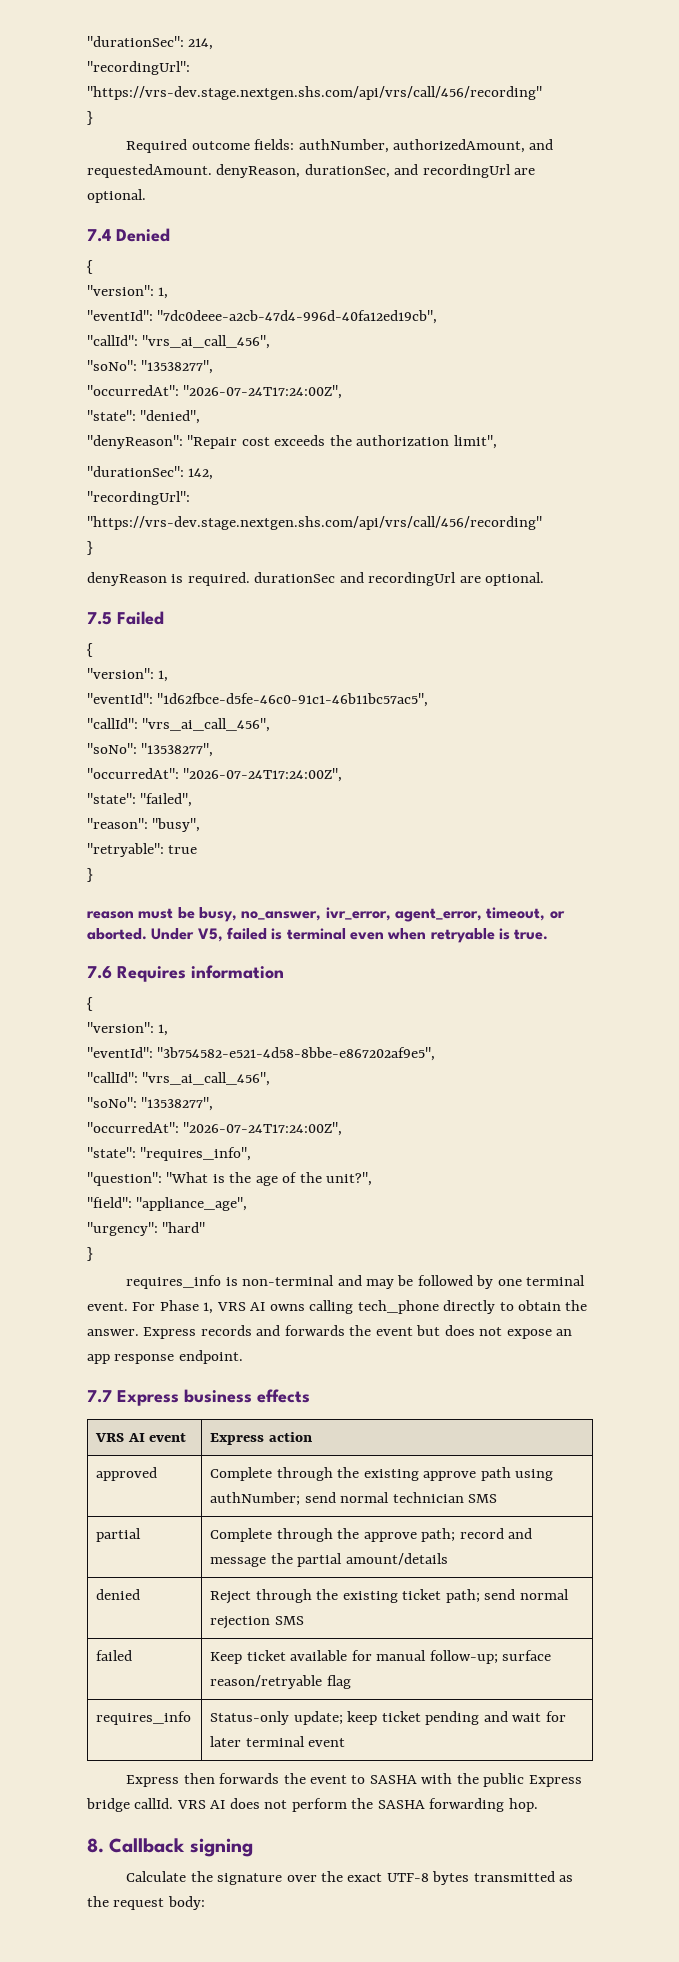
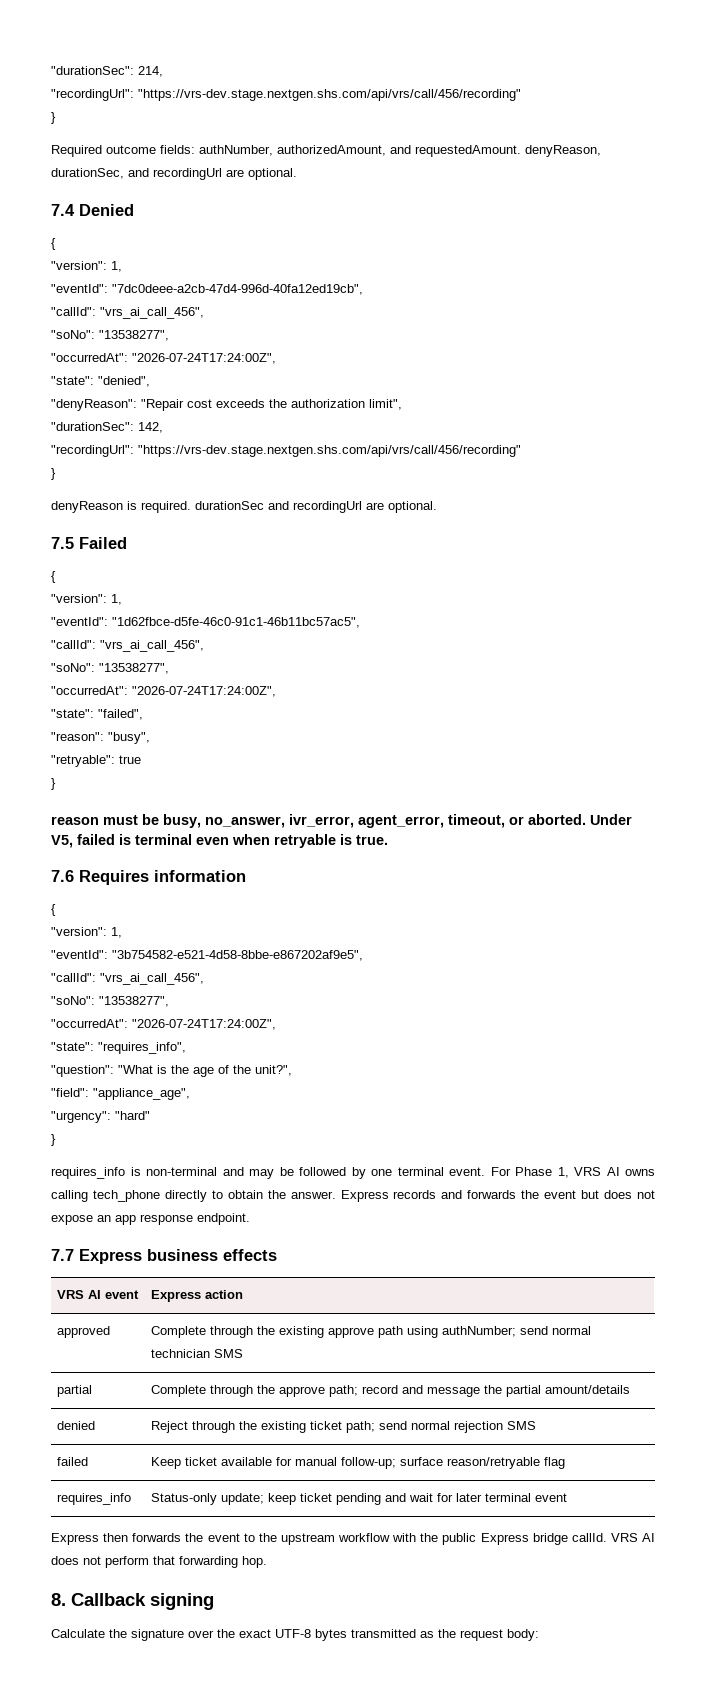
[369,1775,417,1784] SASHA -> [258,1533,390,1545] the upstream workflow
[351,1798,425,1809] the SASHA -> [153,1556,175,1565] that

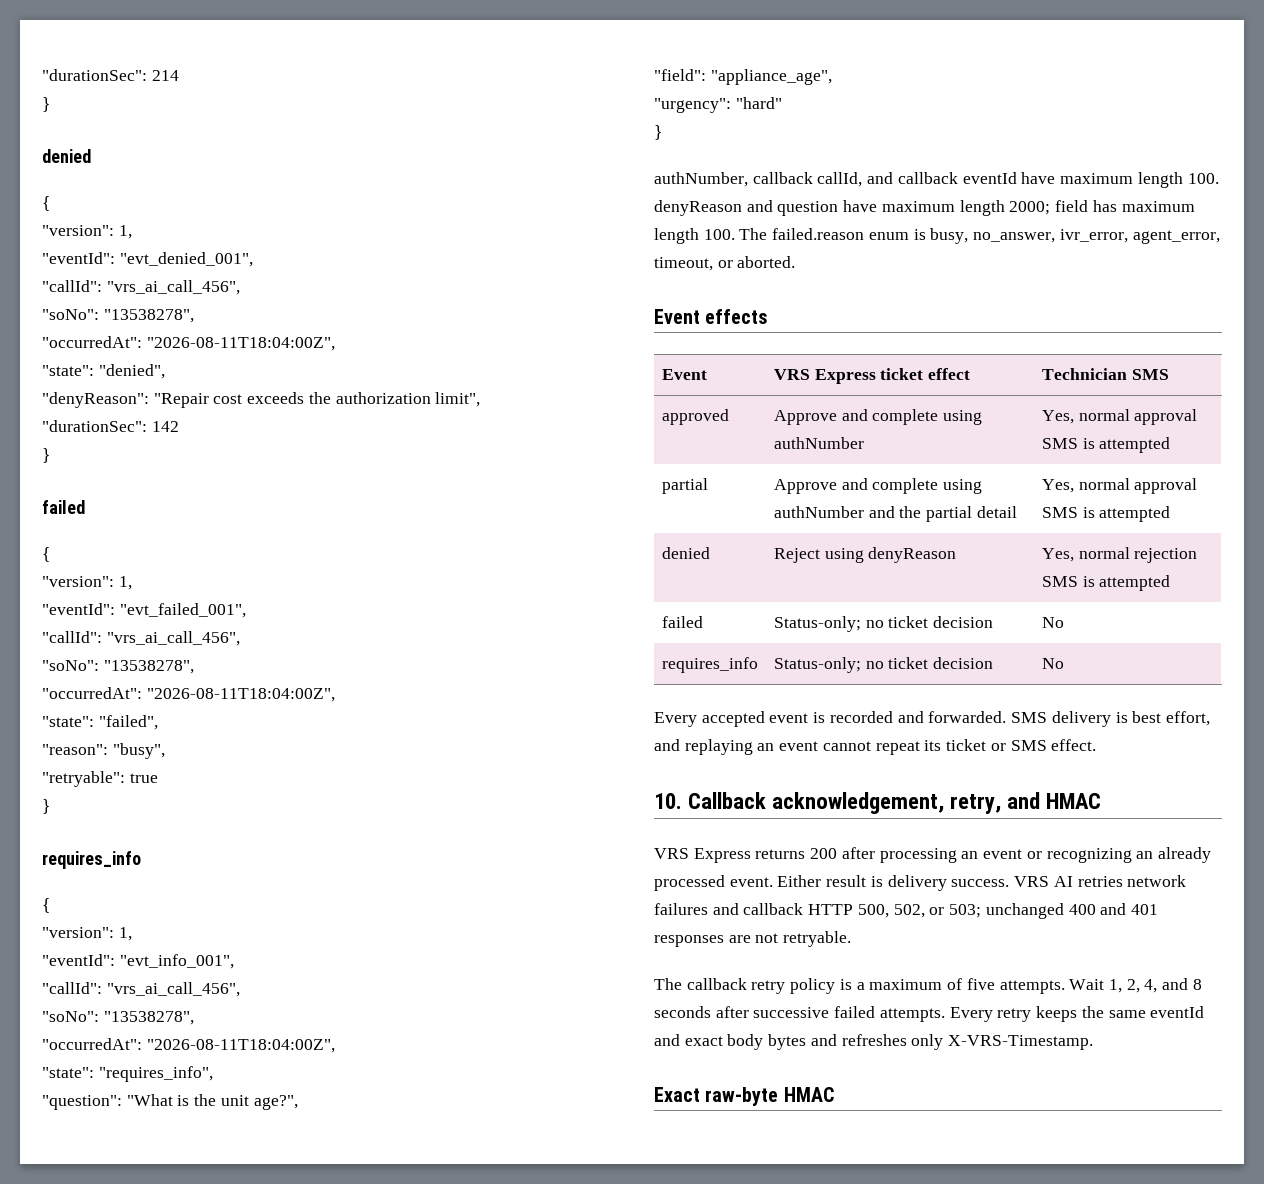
[51,66,163,77] [51,89,521,101] [51,112,56,124] [51,145,601,157] [51,168,297,180] [51,204,134,216] [51,238,56,250] [51,261,122,272] [51,284,363,295] [51,307,204,319] [51,330,169,341] [51,353,276,364] "durationSec": 214, // "recordingUrl": "https://vrs-dev.stage.nextgen.shs.com/api/vrs/call/456/recording" // } // Required outcome fields: authNumber, authorizedAmount, and requestedAmount. denyReason, durationSec, and recordingUrl are optional. // 7.4 Denied // { // "version": 1, // "eventId": "7dc0deee-a2cb-47d4-996d-40fa12ed19cb", // "callId": "vrs_ai_call_456", // "soNo": "13538277", // "occurredAt": "2026-07-24T17:24:00Z", -> [42,69,179,81] [42,97,50,112] [42,149,91,163] [42,196,50,211] [42,225,132,239] [42,252,253,267] [42,280,240,295] [42,309,194,323] [42,336,335,351] "durationSec": 214 // } // denied // { // "version": 1, // "eventId": "evt_denied_001", // "callId": "vrs_ai_call_456", // "soNo": "13538278", // "occurredAt": "2026-08-11T18:04:00Z",
[138,422,163,433] [51,445,521,457] [51,468,56,480] [51,501,437,513] [51,537,127,549] [51,571,56,583] [51,594,122,605] [51,617,360,628] [51,640,204,652] [51,663,169,674] [51,686,276,697] 142, // "recordingUrl": "https://vrs-dev.stage.nextgen.shs.com/api/vrs/call/456/recording" // } // denyReason is required. durationSec and recordingUrl are optional. // 7.5 Failed // { // "version": 1, // "eventId": "1d62fbce-d5fe-46c0-91c1-46b11bc57ac5", // "callId": "vrs_ai_call_456", // "soNo": "13538277", // "occurredAt": "2026-07-24T17:24:00Z", -> [151,421,179,432] [42,448,50,463] [42,500,85,514] [42,547,50,562] [42,576,132,590] [42,603,246,618] [42,631,240,646] [42,660,194,674] [42,687,335,702] 142 // } // failed // { // "version": 1, // "eventId": "evt_failed_001", // "callId": "vrs_ai_call_456", // "soNo": "13538278", // "occurredAt": "2026-08-11T18:04:00Z",
[51,814,632,828] [51,834,388,848] [51,870,246,885] [51,904,56,916] [51,927,122,938] [51,950,363,961] [51,973,204,985] [51,996,169,1007] [51,1019,276,1030] reason must be busy, no_answer, ivr_error, agent_error, timeout, or aborted. Under V5, failed is terminal even when retryable is true. // 7.6 Requires information // { // "version": 1, // "eventId": "3b754582-e521-4d58-8bbe-e867202af9e5", // "callId": "vrs_ai_call_456", // "soNo": "13538277", // "occurredAt": "2026-07-24T17:24:00Z", -> [42,851,141,869] [42,898,50,913] [42,927,132,941] [42,954,234,969] [42,982,240,997] [42,1011,194,1025] [42,1038,335,1053] requires_info // { // "version": 1, // "eventId": "evt_info_001", // "callId": "vrs_ai_call_456", // "soNo": "13538278", // "occurredAt": "2026-08-11T18:04:00Z",
[193,1065,292,1077] age of the unit?", -> [220,1095,298,1110] unit age?",
[51,1167,655,1179] [51,1190,655,1202] [51,1213,250,1225] [51,1249,277,1264] [57,1290,140,1299] [151,1290,244,1302] [57,1326,111,1338] [151,1326,592,1338] [151,1349,244,1358] requires_info is non-terminal and may be followed by one terminal event. For Phase 1, VRS AI owns calling tech_phone directly to obtain the answer. Express records and forwards the event but does not expose an app response endpoint. // 7.7 Express business effects // VRS AI event | Express action // approved | Complete through the existing approve path using authNumber; send normal technician SMS -> [654,172,1219,188] [654,200,1195,216] [654,228,1220,244] [654,256,796,271] [654,309,769,324] [661,369,707,380] [773,368,971,384] [1041,368,1169,380] [661,409,729,425] [773,409,983,425] [773,437,864,449] [1041,409,1198,425] [1041,437,1171,453] authNumber, callback callId, and callback eventId have maximum length 100. denyReason and question have maximum length 2000; field has maximum length 100. The failed.reason enum is busy, no_answer, ivr_error, agent_error, timeout, or aborted. // Event effects // Event | VRS Express ticket effect | Technician SMS // approved | Approve and complete using authNumber | Yes, normal approval SMS is attempted
[151,1385,631,1397] [57,1421,96,1430] [151,1421,408,1433] Complete through the approve path; record and message the partial amount/details // denied | Reject through the existing ticket path; send -> [773,478,983,494] [773,506,1017,522] [1041,478,1198,494] [1041,506,1171,522] [661,547,710,559] [773,547,957,563] [1041,548,1074,562] Approve and complete using authNumber and the partial detail | Yes, normal approval SMS is attempted // denied | Reject using denyReason | Yes,
(537, 1425) none -> [1082,575,1171,591] is attempted
[151,1457,566,1469] [57,1493,132,1505] [151,1493,568,1505] [51,1533,655,1545] [51,1556,267,1568] [51,1593,214,1610] [51,1629,539,1641] Keep ticket available for manual follow-up; surface reason/retryable flag // requires_info | Status-only update; keep ticket pending and wait for later terminal event // Express then forwards the event to the upstream workflow with the public Express bridge callId. VRS AI does not perform that forwarding hop. // 8. Callback signing // Calculate the signature over the exact UTF-8 bytes transmitted as the request body: -> [773,616,994,632] [1041,617,1064,628] [661,657,758,673] [773,657,994,673] [1041,658,1064,669] [654,711,1210,727] [654,739,1097,755] [654,792,1102,814] [654,847,1211,863] [654,875,1187,891] [654,903,1158,919] [654,931,852,947] [654,978,1202,994] [654,1006,1205,1022] [654,1034,1094,1050] [654,1087,834,1106] Status-only; no ticket decision | No // requires_info | Status-only; no ticket decision | No // Every accepted event is recorded and forwarded. SMS delivery is best effort, and replaying an event cannot repeat its ticket or SMS effect. // 10. Callback acknowledgement, retry, and HMAC // VRS Express returns 200 after processing an event or recognizing an already processed event. Either result is delivery success. VRS AI retries network failures and callback HTTP 500, 502, or 503; unchanged 400 and 401 responses are not retryable. // The callback retry policy is a maximum of five attempts. Wait 1, 2, 4, and 8 seconds after successive failed attempts. Every retry keeps the same eventId and exact body bytes and refreshes only X-VRS-Timestamp. // Exact raw-byte HMAC

